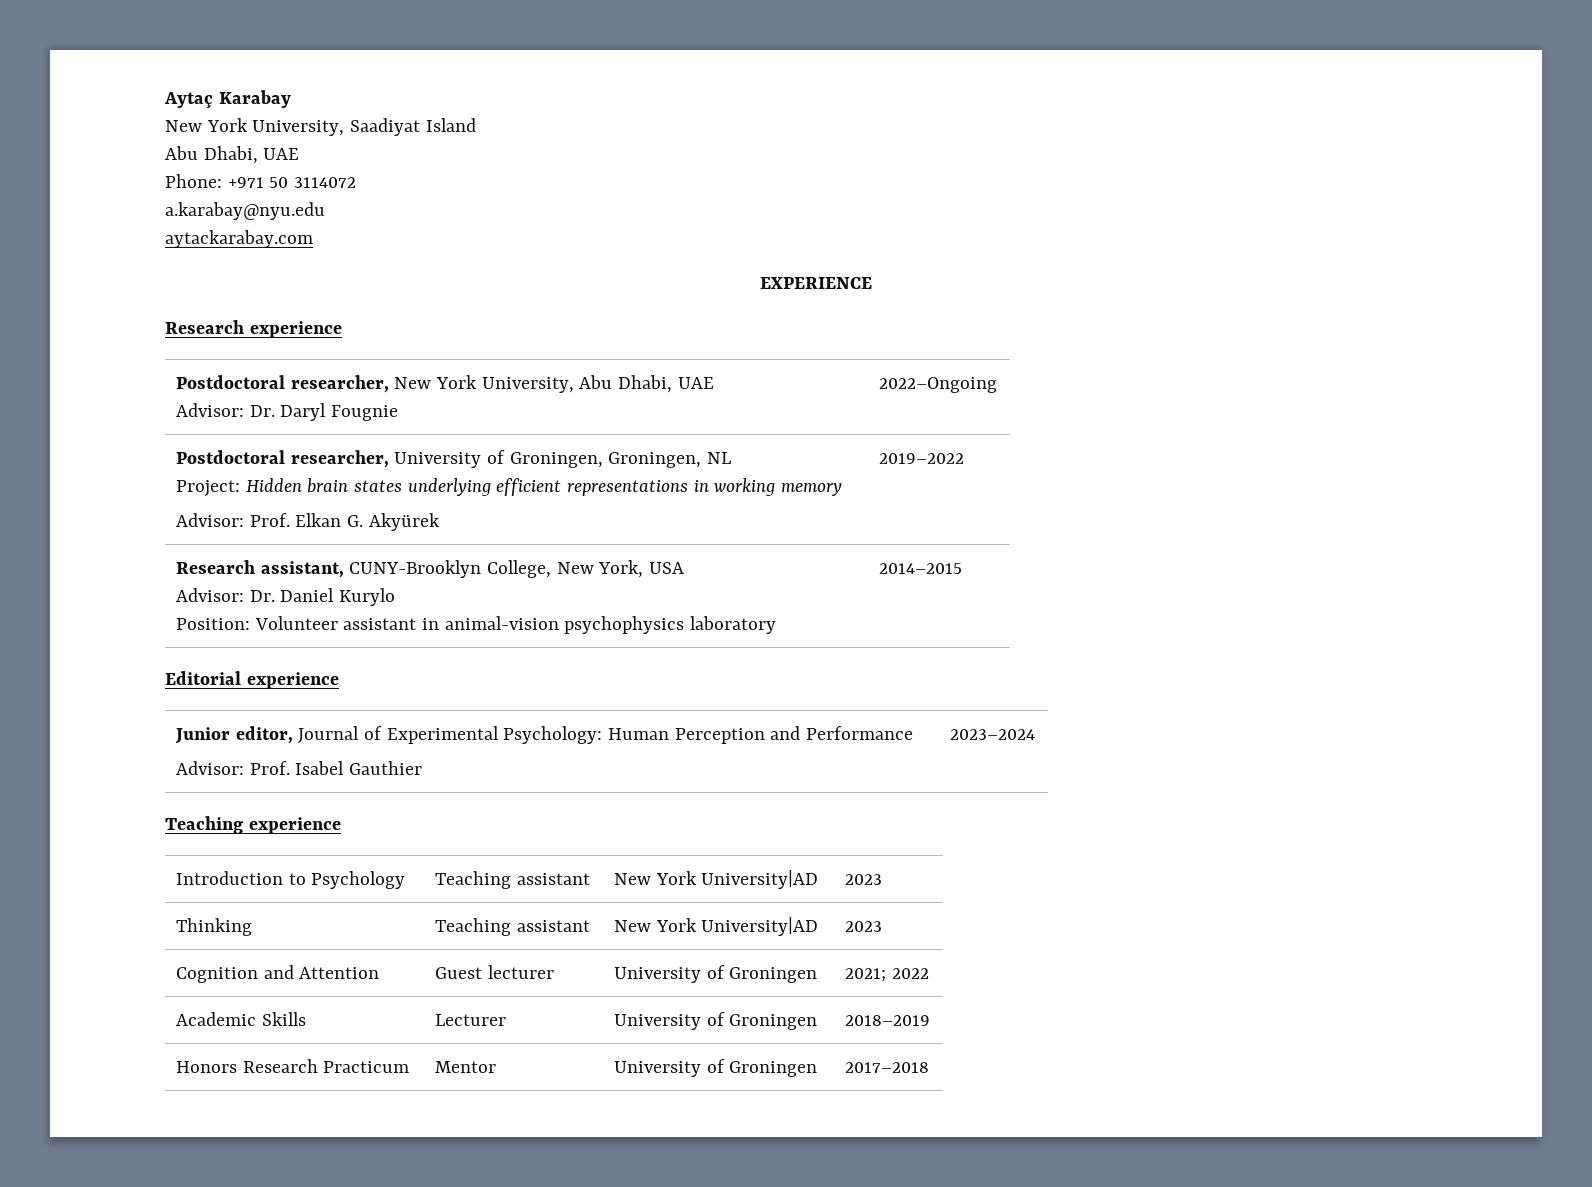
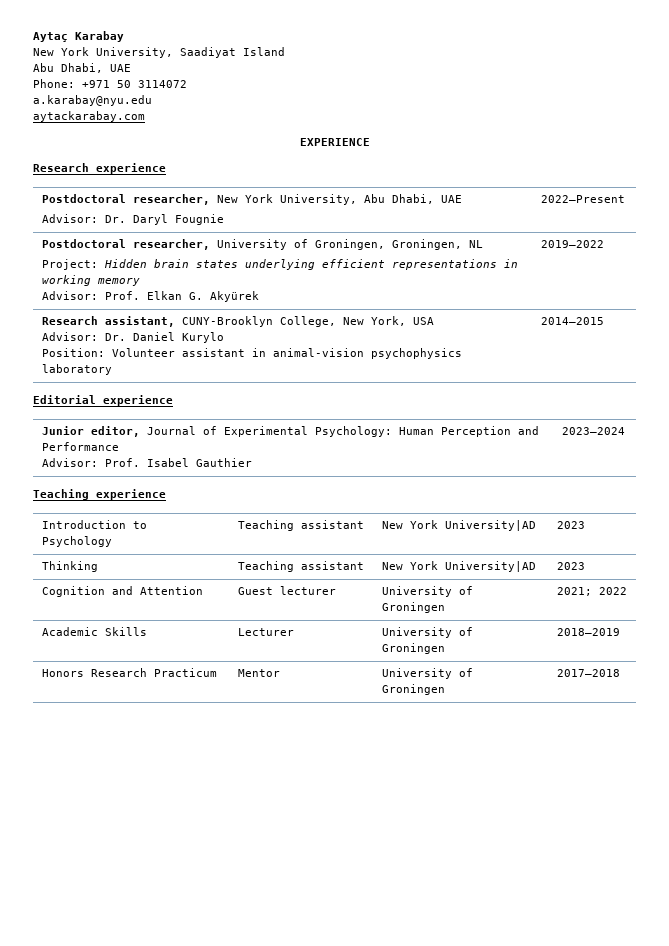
[878,377,997,393] 2022–Ongoing -> [540,195,625,203] 2022–Present

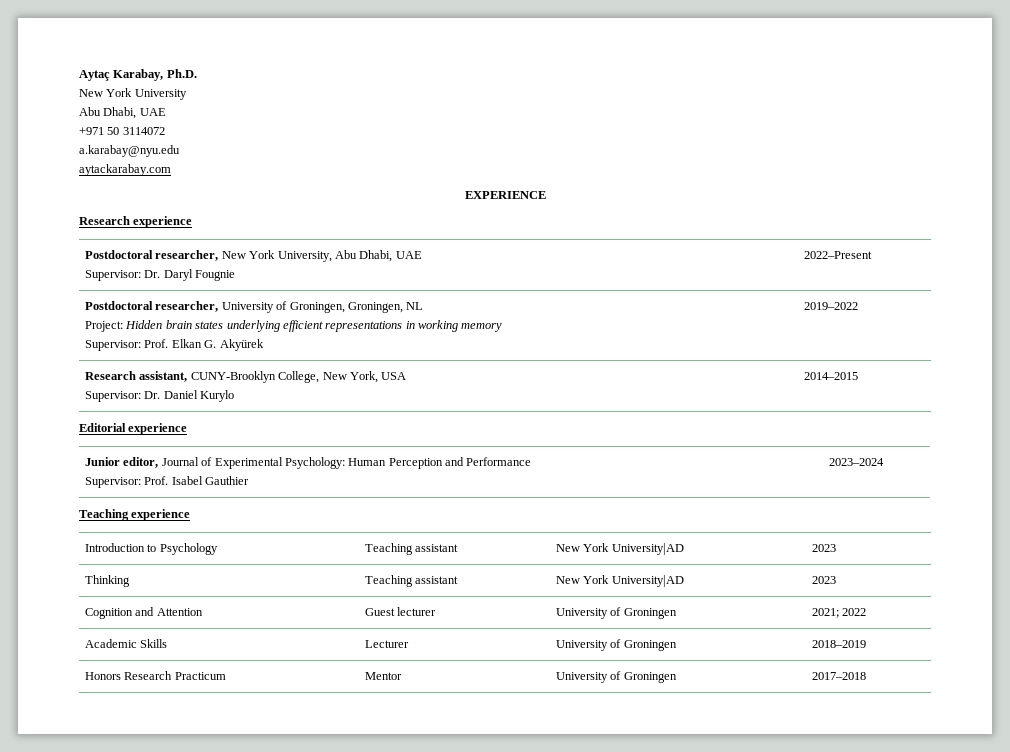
[75,31,124,42] [33,47,285,58] [33,63,131,73] [33,79,75,88] Karabay // New York University, Saadiyat Island // Abu Dhabi, UAE // Phone: -> [113,69,197,81] [79,88,187,100] [79,107,166,119] Karabay, Ph.D. // New York University // Abu Dhabi, UAE //
[41,214,98,223] Advisor: -> [85,270,142,281] Supervisor:
[41,291,98,300] Advisor: -> [85,340,142,351] Supervisor:
[41,332,98,341] Advisor: -> [85,391,142,402] Supervisor:
[41,348,462,359] [41,364,112,375] // Position: Volunteer assistant in animal-vision psychophysics laboratory -> (235, 396) none
[41,458,98,467] Advisor: -> [85,477,142,488] Supervisor:

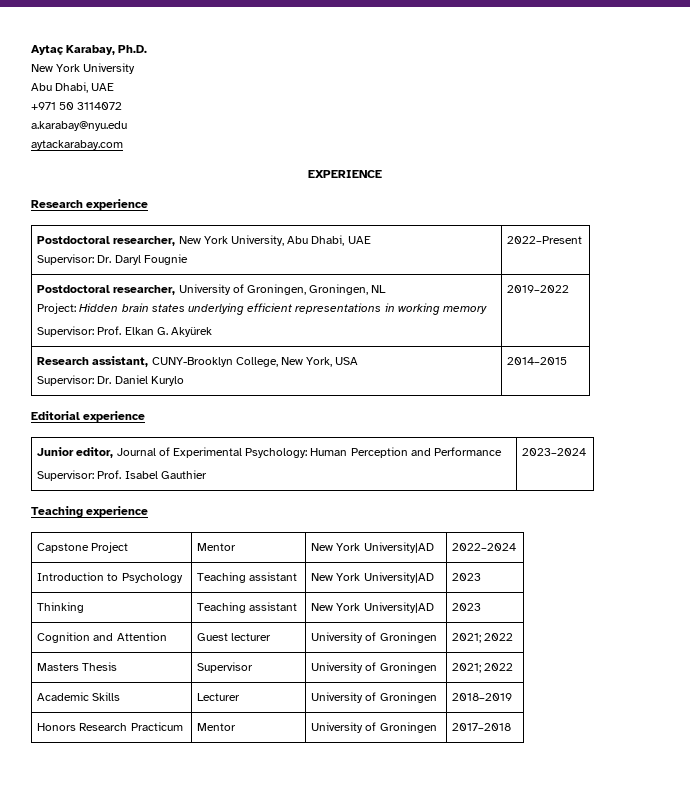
(191, 515) none -> [37,542,129,553] [197,543,237,551] [311,542,434,553] [452,543,517,551] // Capstone Project | Mentor | New York University|AD | 2022–2024
(867, 612) none -> [37,662,118,671] [197,662,254,673] [311,662,437,673] [452,663,514,673] // Masters Thesis | Supervisor | University of Groningen | 2021; 2022

